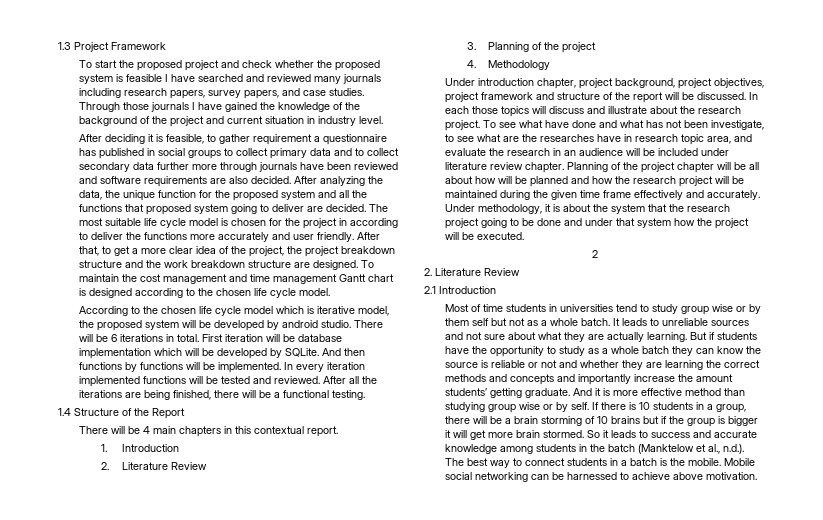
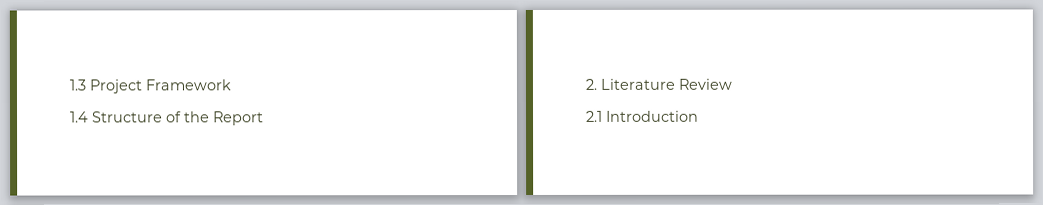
[79,60,381,71] [79,74,382,84] [79,88,365,99] [79,102,361,112] [79,116,384,127] [79,134,388,145] [79,148,400,159] [79,162,399,172] [79,176,384,187] [79,190,368,201] [79,204,389,215] [79,218,399,229] [79,232,381,242] [79,246,396,257] [79,260,375,270] [79,274,395,284] [79,288,331,298] [79,306,390,316] [79,320,384,331] [79,334,343,342] [79,348,366,359] [79,362,366,373] [79,376,378,387] [79,390,366,400] // To start the proposed project and check whether the proposed system is feasible I have searched and reviewed many journals including research papers, survey papers, and case studies. Through those journals I have gained the knowledge of the background of the project and current situation in industry level. // After deciding it is feasible, to gather requirement a questionnaire has published in social groups to collect primary data and to collect secondary data further more through journals have been reviewed and software requirements are also decided. After analyzing the data, the unique function for the proposed system and all the functions that proposed system going to deliver are decided. The most suitable life cycle model is chosen for the project in according to deliver the functions more accurately and user friendly. After that, to get a more clear idea of the project, the project breakdown structure and the work breakdown structure are designed. To maintain the cost management and time management Gantt chart is designed according to the chosen life cycle model. // According to the chosen life cycle model which is iterative model, the proposed system will be developed by android studio. There will be 6 iterations in total. First iteration will be database implementation which will be developed by SQLite. And then functions by functions will be implemented. In every iteration implemented functions will be tested and reviewed. After all the iterations are being finished, there will be a functional testing. -> (231, 85) none
[79,426,339,437] [100,444,179,452] [100,462,207,470] [466,42,596,53] [466,60,550,70] [445,78,765,89] [445,92,759,103] [445,106,742,117] [445,120,765,131] [445,134,753,145] [445,148,730,156] [445,162,760,173] [445,176,745,187] [445,190,761,200] [445,204,731,214] [445,218,750,229] [445,232,525,240] [591,250,598,258] // There will be 4 main chapters in this contextual report. // 1. Introduction // 2. Literature Review // 3. Planning of the project // 4. Methodology // Under introduction chapter, project background, project objectives, project framework and structure of the report will be discussed. In each those topics will discuss and illustrate about the research project. To see what have done and what has not been investigate, to see what are the researches have in research topic area, and evaluate the research in an audience will be included under literature review chapter. Planning of the project chapter will be all about how will be planned and how the research project will be maintained during the given time frame effectively and accurately. Under methodology, it is about the system that the research project going to be done and under that system how the project will be executed. // 2 -> (264, 118) none
[445,304,762,315] [445,318,750,326] [445,332,758,342] [445,346,762,357] [445,360,761,370] [445,374,734,385] [445,388,746,398] [445,402,747,413] [445,416,759,427] [445,430,758,440] [445,444,745,454] [445,458,756,468] [445,472,758,482] // Most of time students in universities tend to study group wise or by them self but not as a whole batch. It leads to unreliable sources and not sure about what they are actually learning. But if students have the opportunity to study as a whole batch they can know the source is reliable or not and whether they are learning the correct methods and concepts and importantly increase the amount students’ getting graduate. And it is more effective method than studying group wise or by self. If there is 10 students in a group, there will be a brain storming of 10 brains but if the group is bigger it will get more brain stormed. So it leads to success and accurate knowledge among students in the batch (Manktelow et al., n.d.). The best way to connect students in a batch is the mobile. Mobile social networking can be harnessed to achieve above motivation. -> (699, 116) none

